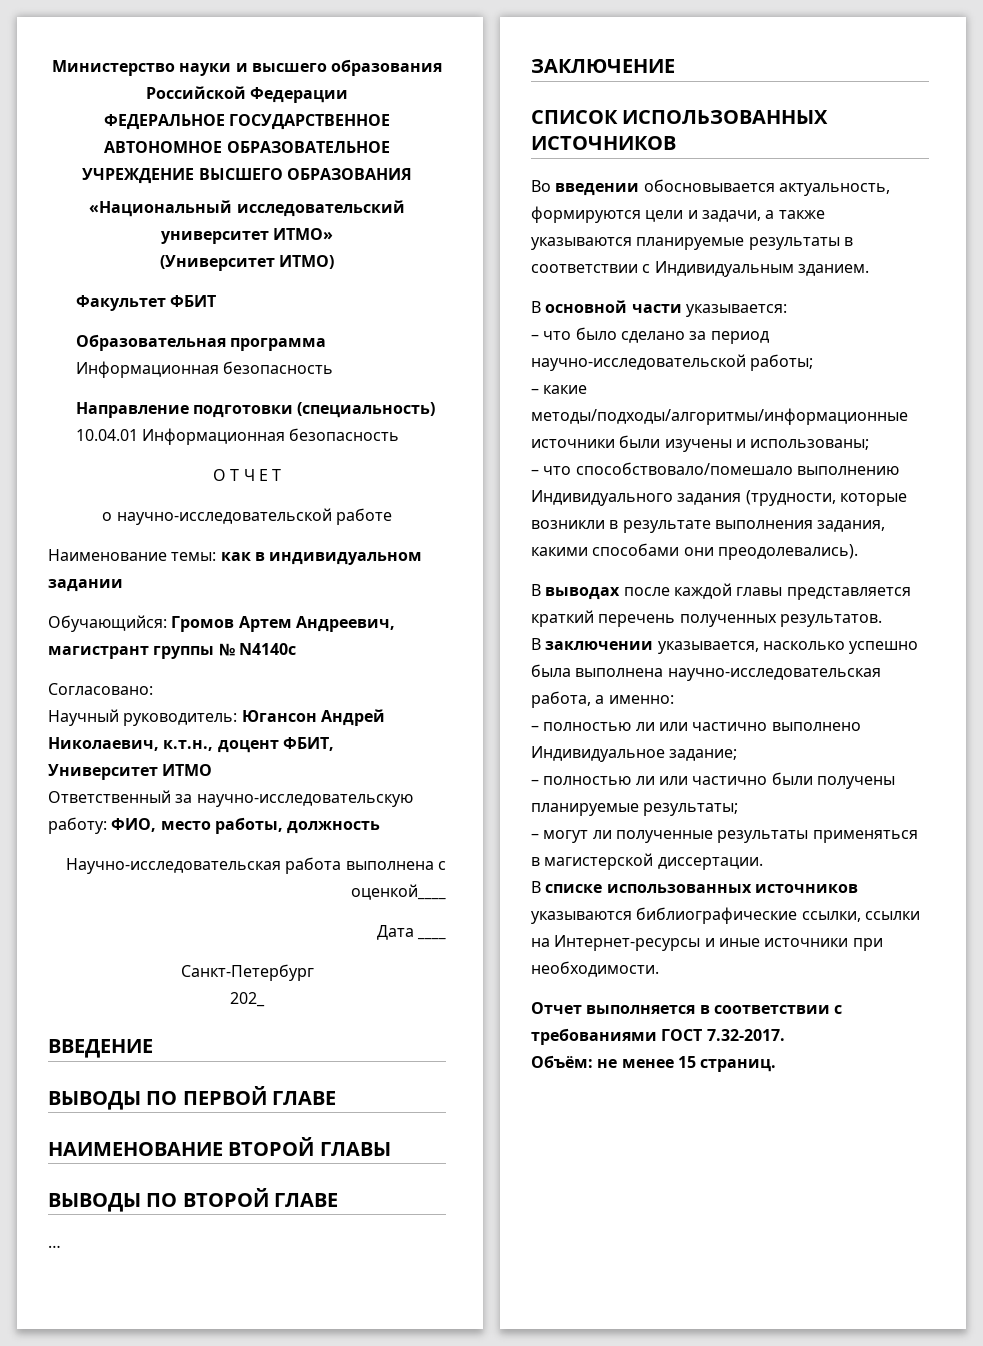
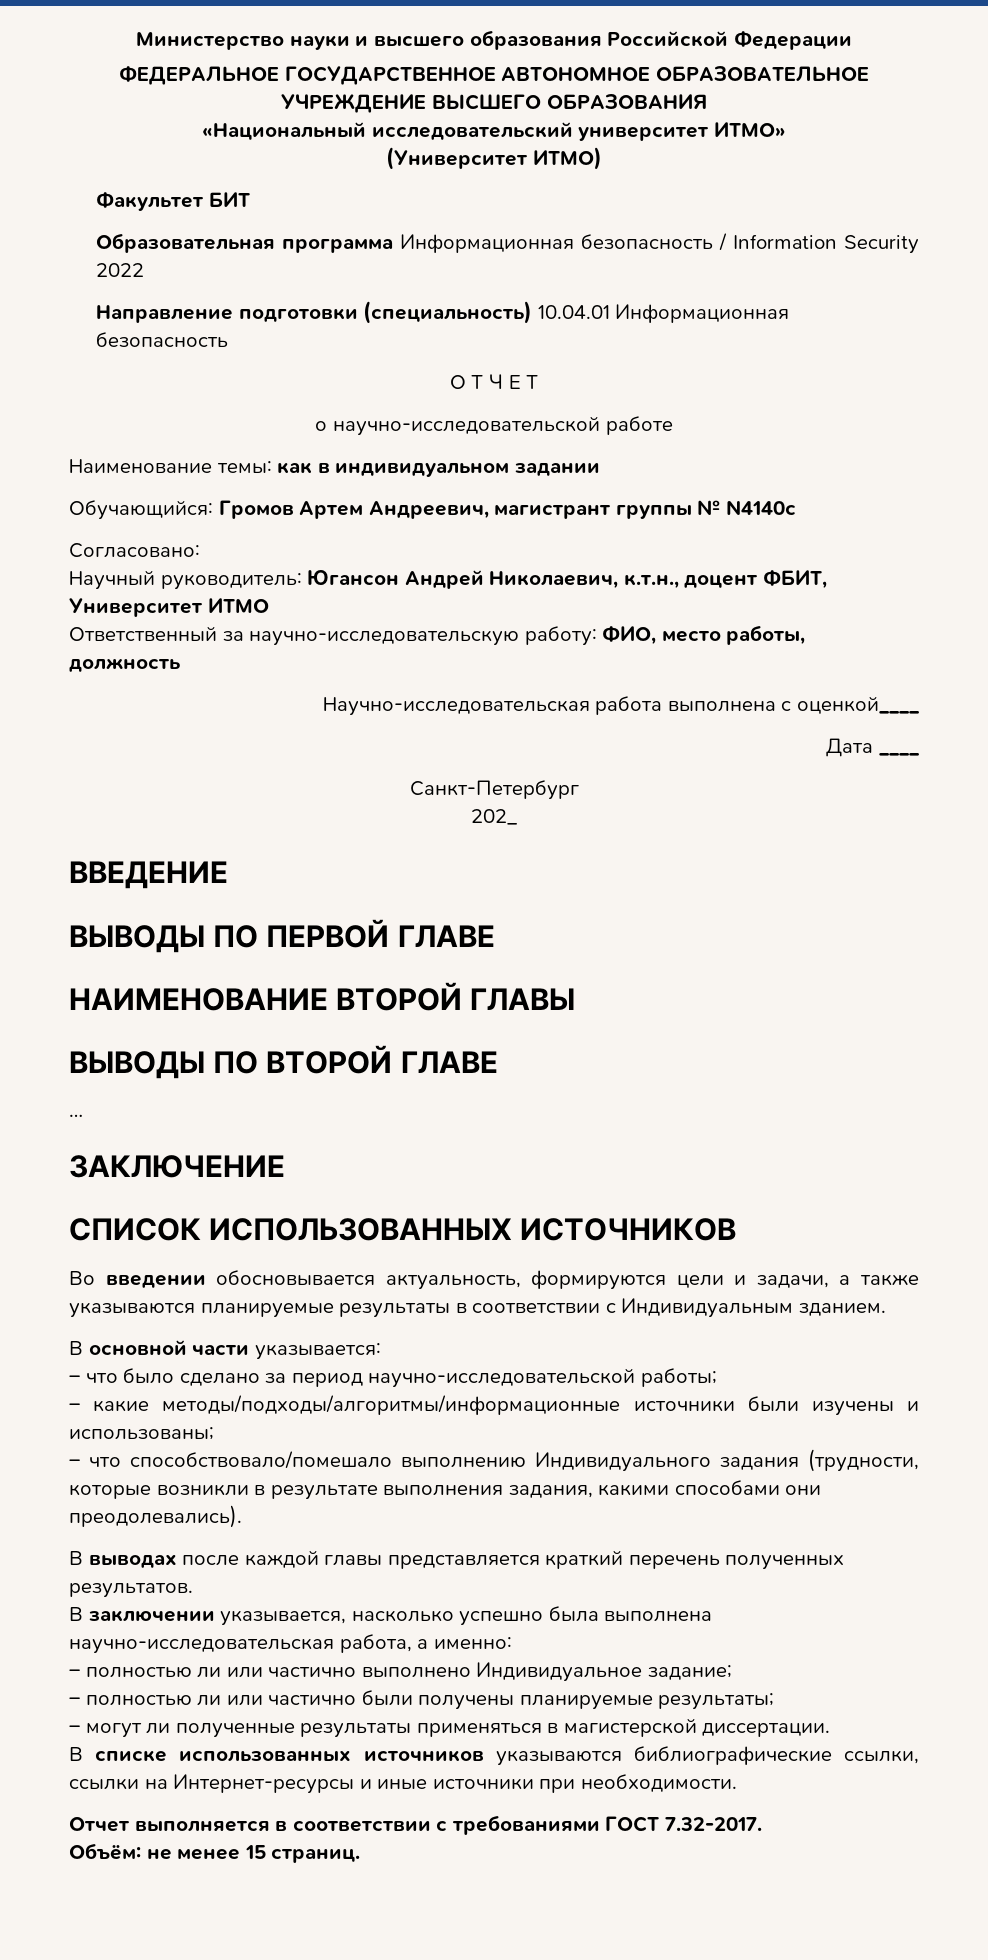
[169,295,216,307] ФБИТ -> [208,192,250,207] БИТ
(333, 367) none -> [719,233,920,254] [96,263,145,277] / Information Security 2022

